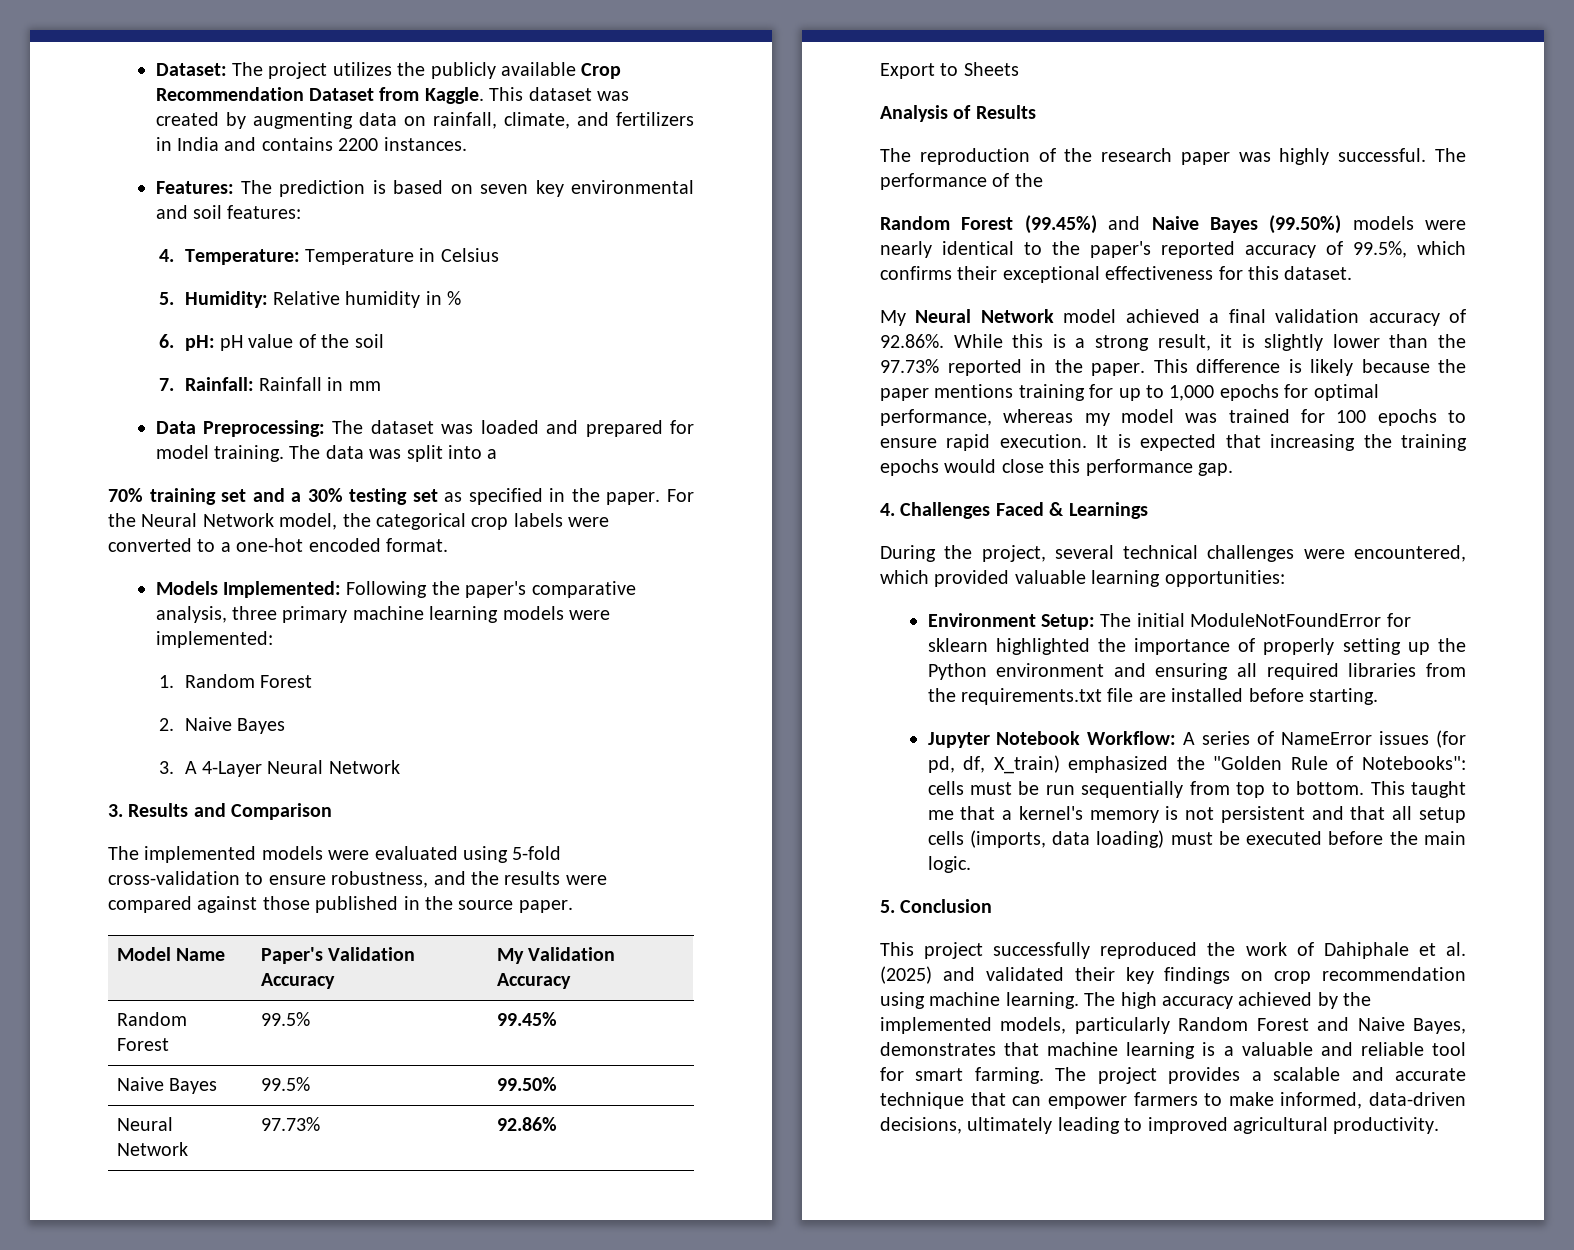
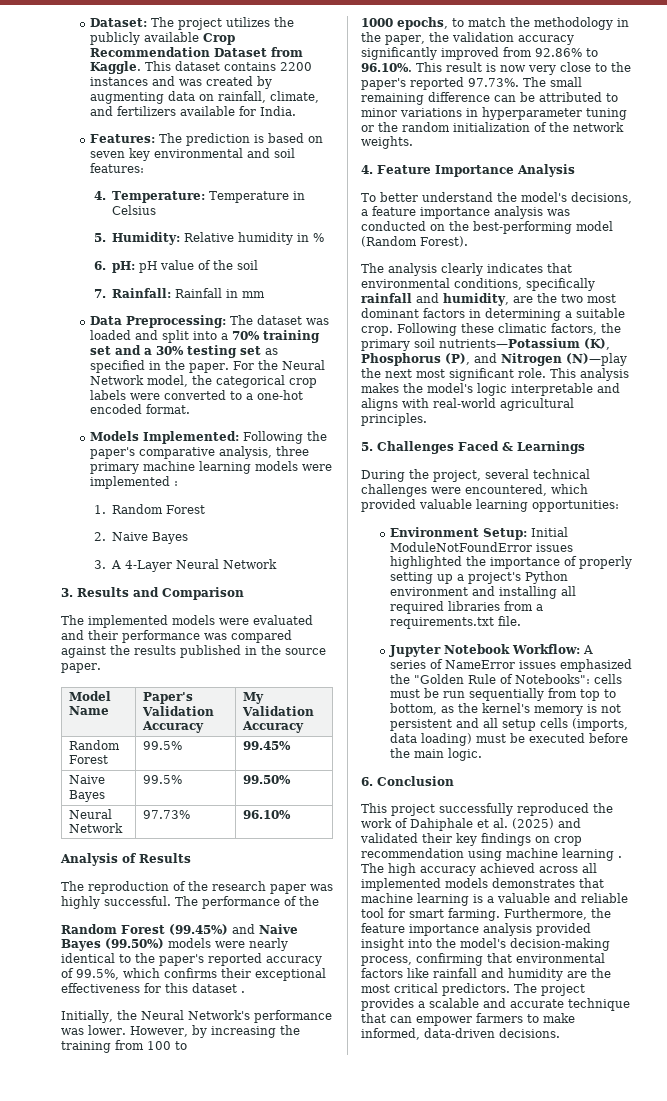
(592, 94) none -> [224,62,313,71] [90,76,176,86] contains 2200 instances and
[155,137,467,151] in India and contains 2200 instances. -> [180,106,297,116] available for India.
[585,420,694,437] [155,445,402,462] prepared for model training. The data was -> (159, 335) none
(498, 454) // -> (229, 336) none
[155,631,273,648] implemented: -> [90,476,179,489] implemented :
[463,846,562,863] [108,871,607,888] [108,896,310,913] using 5-fold cross-validation to ensure robustness, and the results were compared against those -> [61,630,292,643] [61,645,176,658] and their performance was compared against the results
[497,1117,558,1131] [880,62,1019,79] 92.86% // Export to Sheets -> [243,810,292,819] 96.10%
[1284,266,1353,280] [880,309,1466,326] [880,334,1466,351] [880,359,1466,376] [880,384,1379,401] [880,409,1466,426] [880,434,1467,451] [880,459,1233,476] [880,503,895,516] dataset. // My Neural Network model achieved a final validation accuracy of 92.86%. While this is a strong result, it is slightly lower than the 97.73% reported in the paper. This difference is likely because the paper mentions training for up to 1,000 epochs for optimal performance, whereas my model was trained for 100 epochs to ensure rapid execution. It is expected that increasing the training epochs would close this performance gap. // 4. -> [192,983,245,993] [61,1010,332,1023] [61,1025,300,1038] [61,1040,187,1053] [361,17,629,30] [361,32,574,45] [361,47,598,60] [361,62,631,75] [361,77,582,90] [361,92,618,105] [361,107,627,120] [361,122,624,132] [361,136,413,149] [361,164,575,177] [361,192,632,204] [361,206,570,219] [361,221,613,234] [361,236,468,247] [361,263,572,276] [361,278,595,291] [361,293,616,306] [361,308,625,321] [361,323,621,336] [361,338,610,351] [361,353,627,366] [361,368,629,381] [361,383,620,396] [361,398,574,411] [361,413,427,426] [361,442,373,451] dataset . // Initially, the Neural Network's performance was lower. However, by increasing the training from 100 to // 1000 epochs, to match the methodology in the paper, the validation accuracy significantly improved from 92.86% to 96.10%. This result is now very close to the paper's reported 97.73%. The small remaining difference can be attributed to minor variations in hyperparameter tuning or the random initialization of the network weights. // 4. Feature Importance Analysis // To better understand the model's decisions, a feature importance analysis was conducted on the best-performing model (Random Forest). // The analysis clearly indicates that environmental conditions, specifically rainfall and humidity, are the two most dominant factors in determining a suitable crop. Following these climatic factors, the primary soil nutrients—Potassium (K), Phosphorus (P), and Nitrogen (N)—play the next most significant role. This analysis makes the model's logic interpretable and aligns with real-world agricultural principles. // 5.
[1100,613,1411,627] [927,638,988,652] The initial ModuleNotFoundError for sklearn -> [531,527,569,537] [390,542,574,552] Initial ModuleNotFoundError issues
[1438,638,1466,652] the -> [457,572,522,584] a project's
[1155,663,1229,680] ensuring -> [499,586,558,599] installing
[927,688,1378,705] the requirements.txt file are installed before starting. -> [536,604,544,611] [390,616,522,629] a requirements.txt file.
[1436,730,1466,748] [927,755,1060,774] (for pd, df, X_train) -> (557, 664) none
[1296,781,1466,798] [927,806,1013,820] bottom. This taught me that a -> [390,703,479,715] bottom, as the
[1350,806,1386,820] that -> (480, 723) none
[880,900,895,913] 5. -> [361,777,373,786] 6.
[1005,992,1079,1009] learning. -> [562,848,622,861] learning .
[1317,992,1372,1009] [880,1017,1466,1034] by the implemented models, particularly Random Forest and Naive Bayes, -> [539,863,597,873] [361,878,488,891] across all implemented models
(1044, 1075) none -> [504,908,611,920] [361,923,591,936] [361,938,610,951] [361,953,605,966] [361,968,611,981] [361,983,510,996] Furthermore, the feature importance analysis provided insight into the model's decision-making process, confirming that environmental factors like rainfall and humidity are the most critical predictors.
[880,1117,1440,1134] decisions, ultimately leading to improved agricultural productivity. -> [499,1028,560,1038] decisions.

